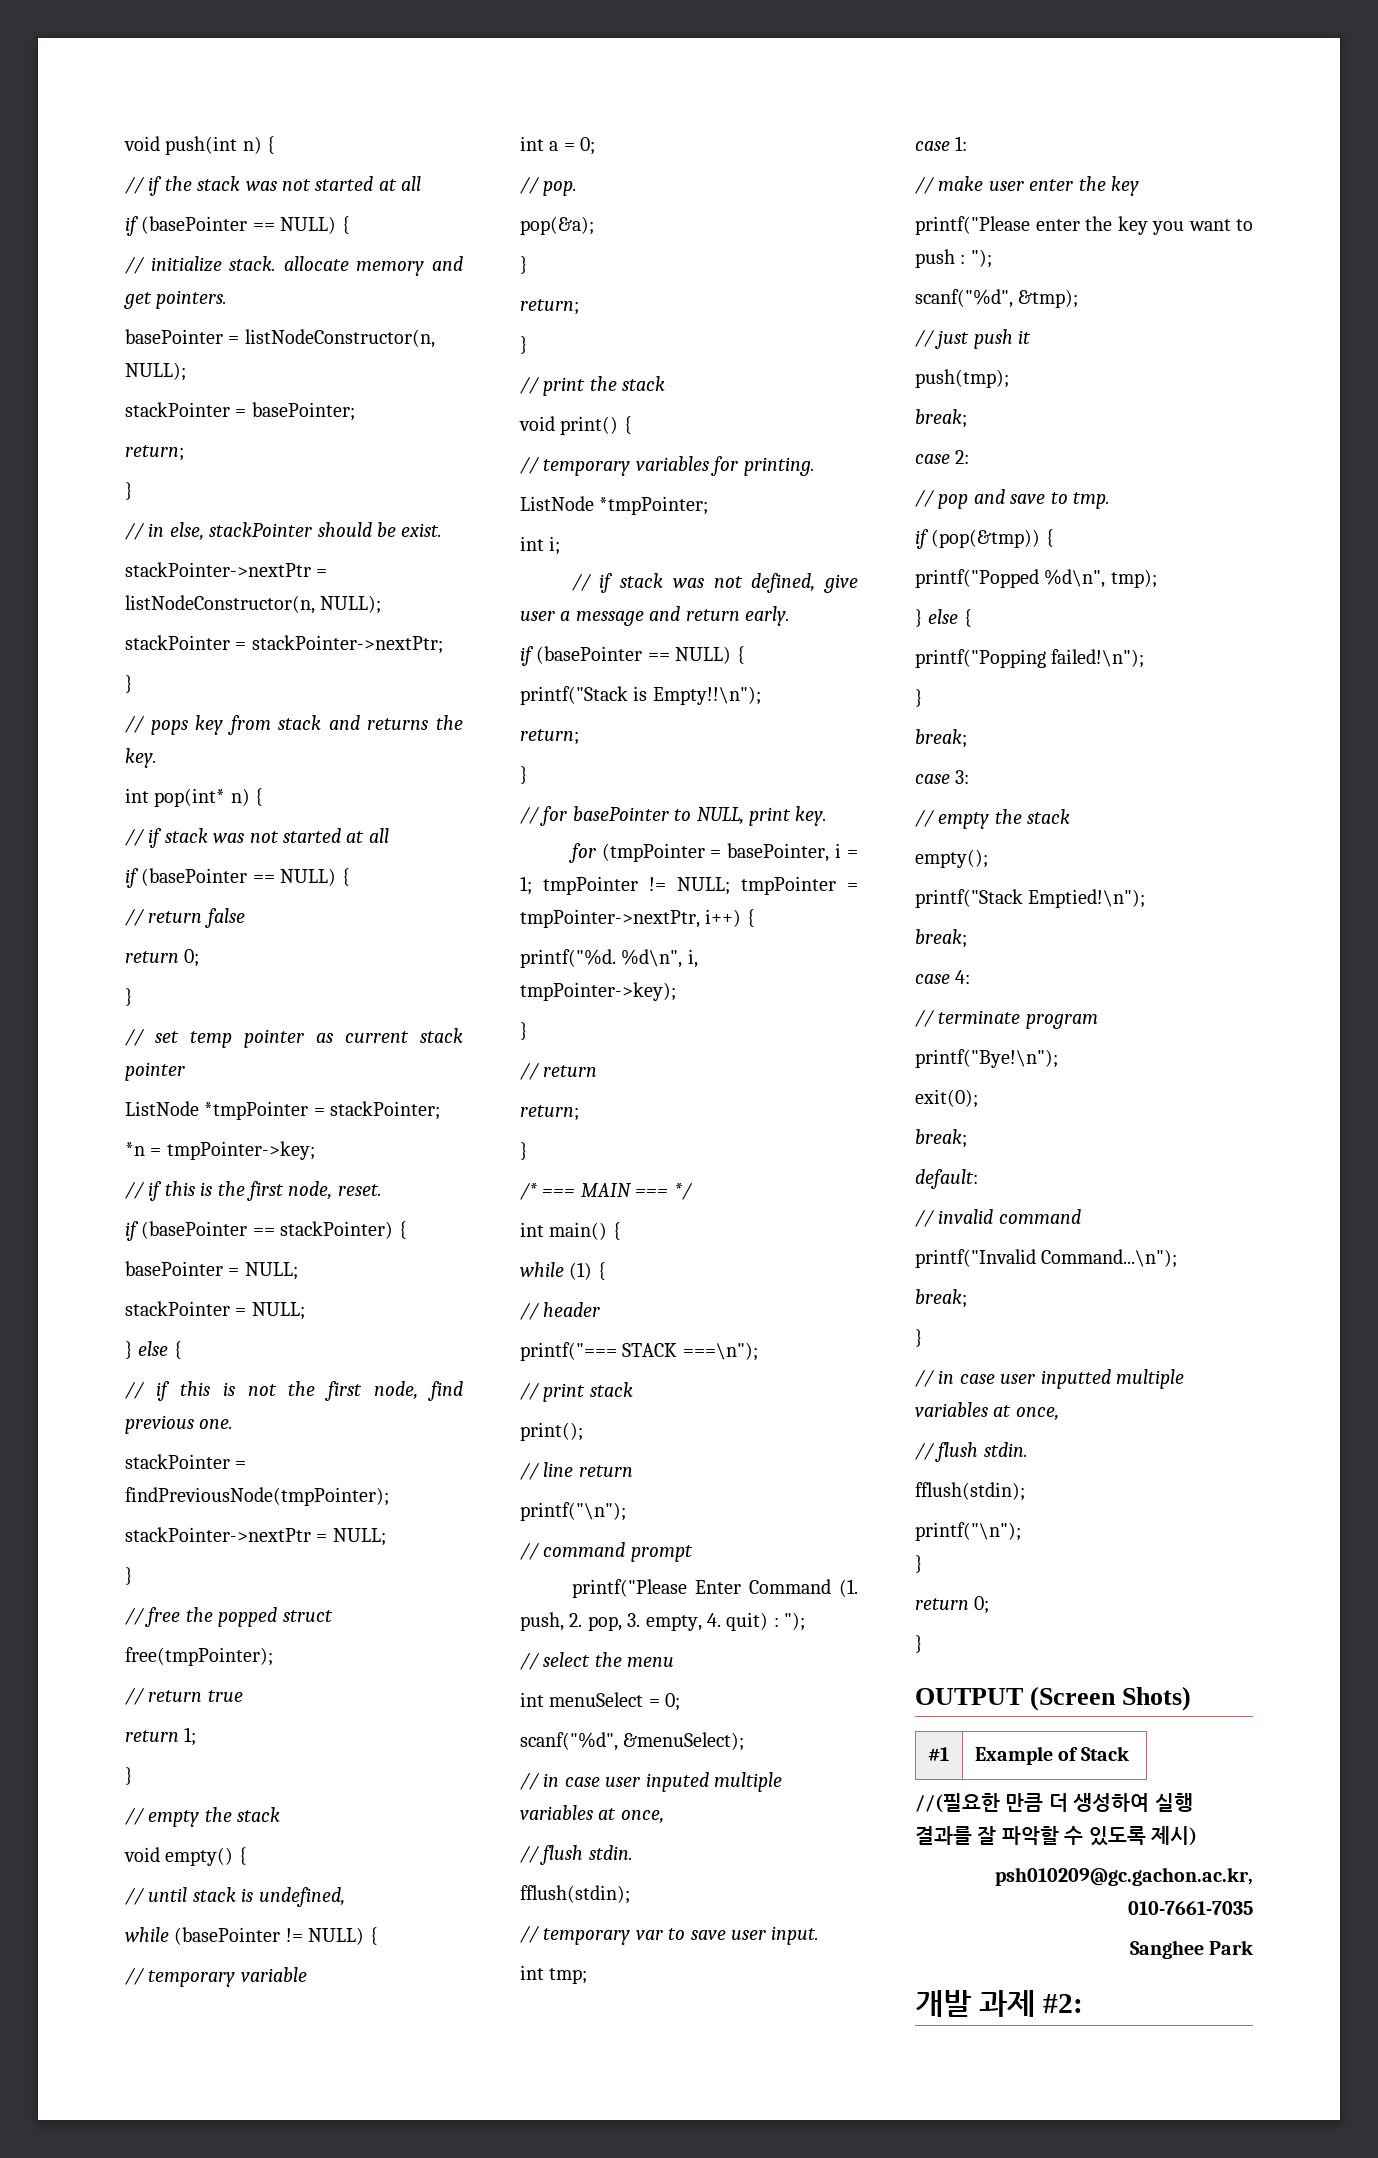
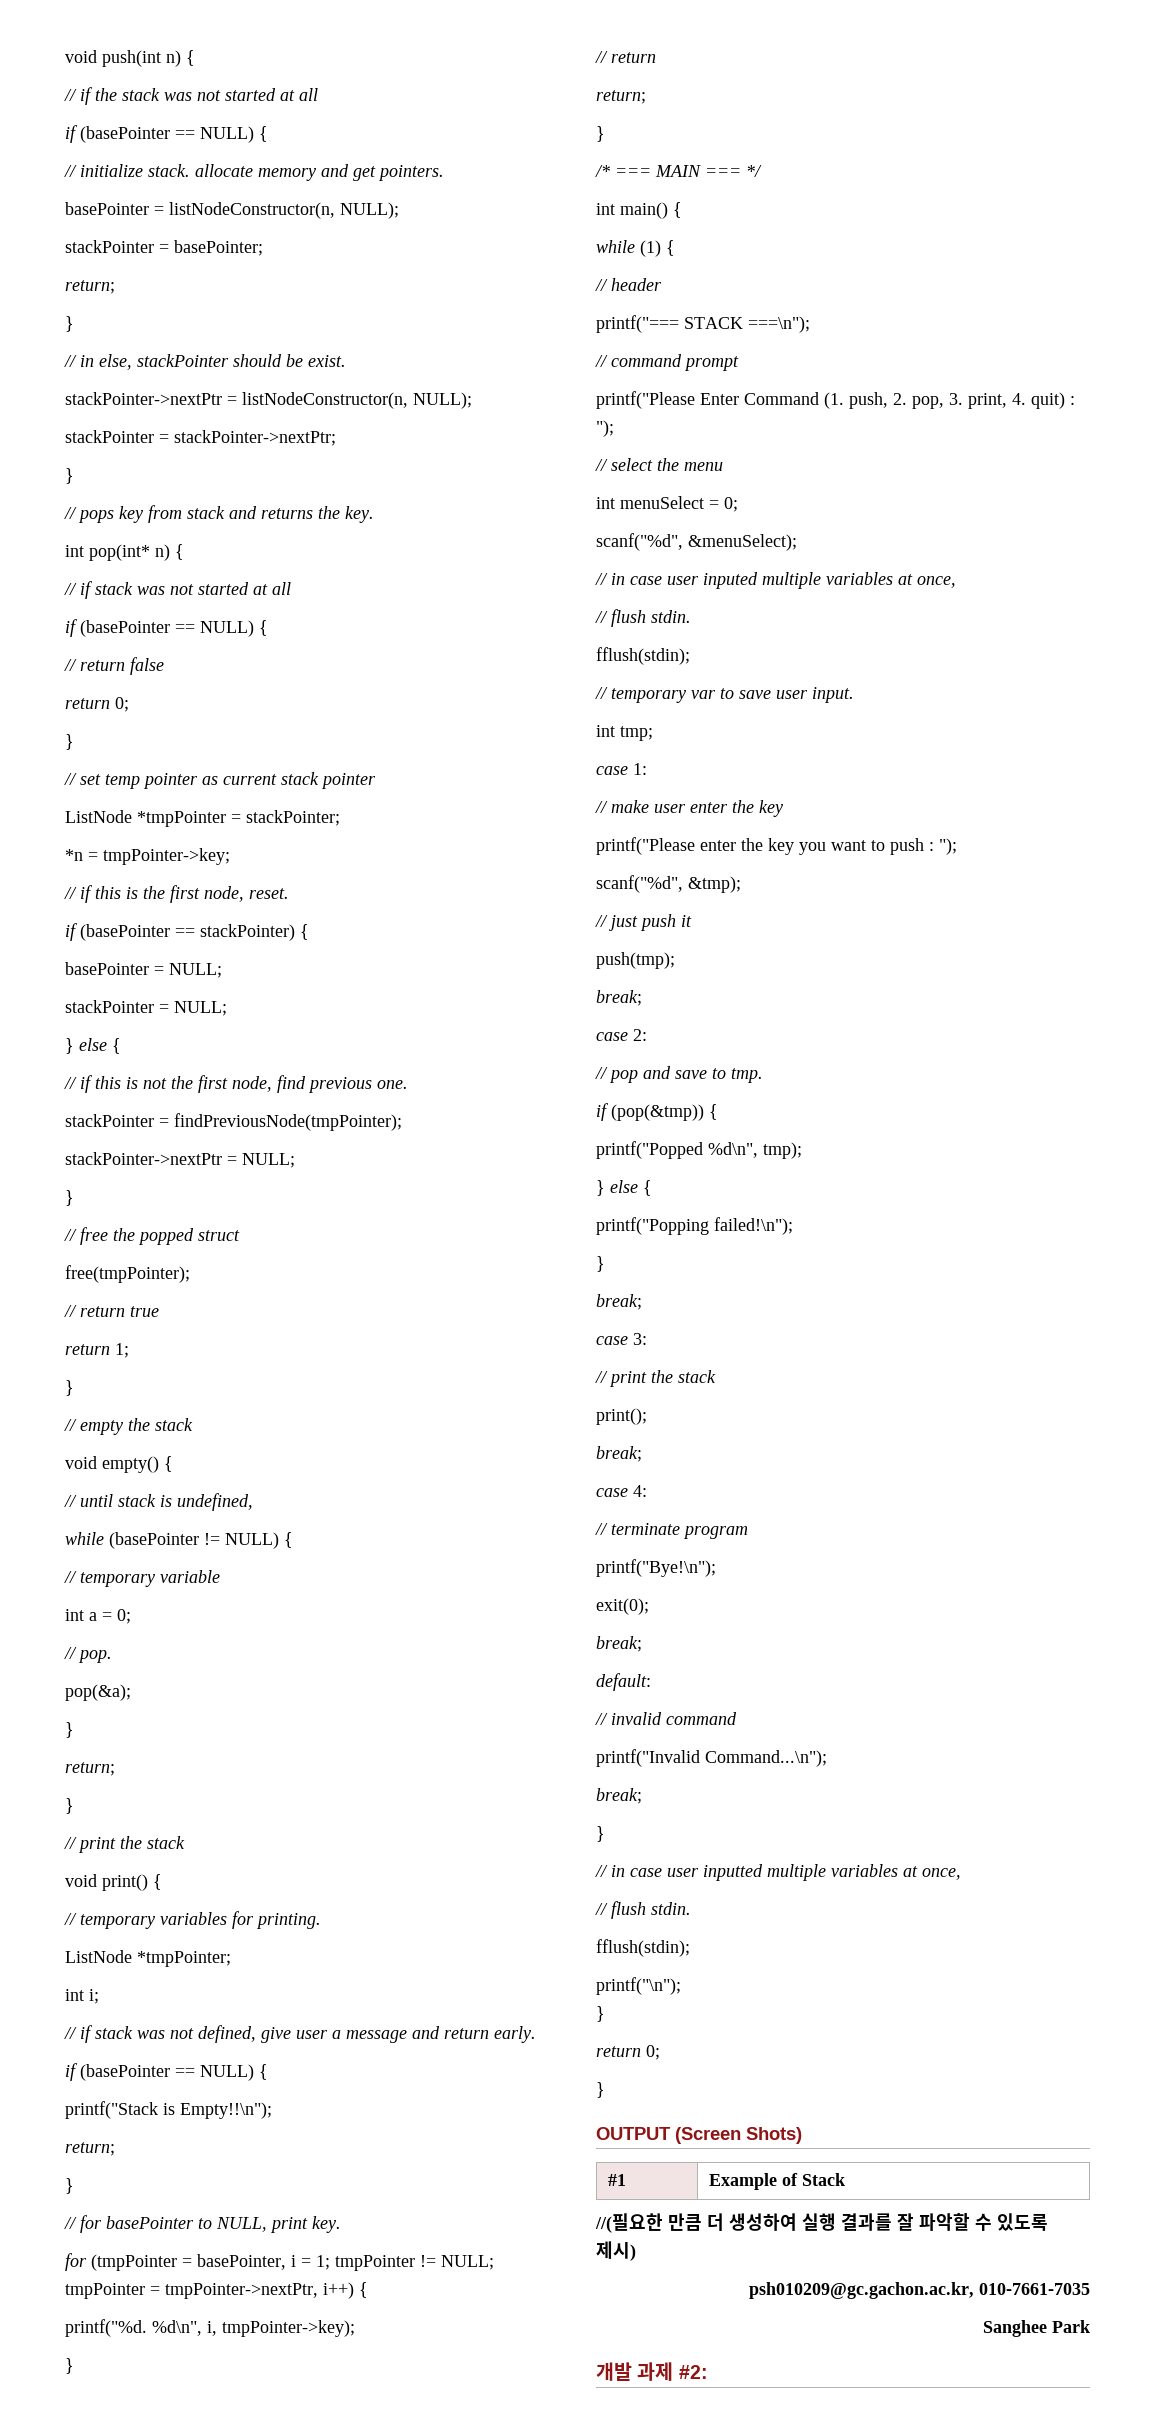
[520,1382,633,1402] [520,1422,583,1441] [520,1462,633,1480] [520,1502,626,1521] // // print stack // print(); // // line return // printf("\n"); -> (810, 324) none
[645,1615,702,1631] empty, -> [968,393,1007,409] print,
[938,809,1071,829] [915,849,988,868] [915,889,1146,908] empty the stack // empty(); // printf("Stack Emptied!\n"); -> [609,1370,716,1387] [596,1408,647,1425] print the stack // print();

